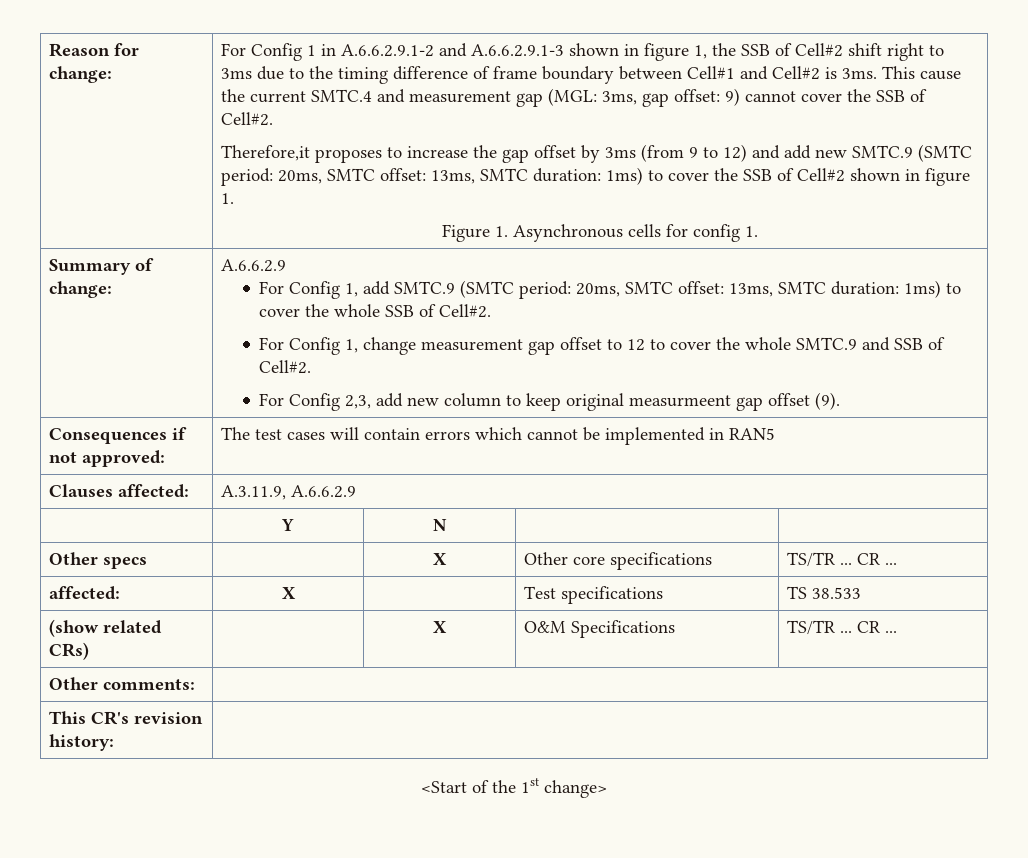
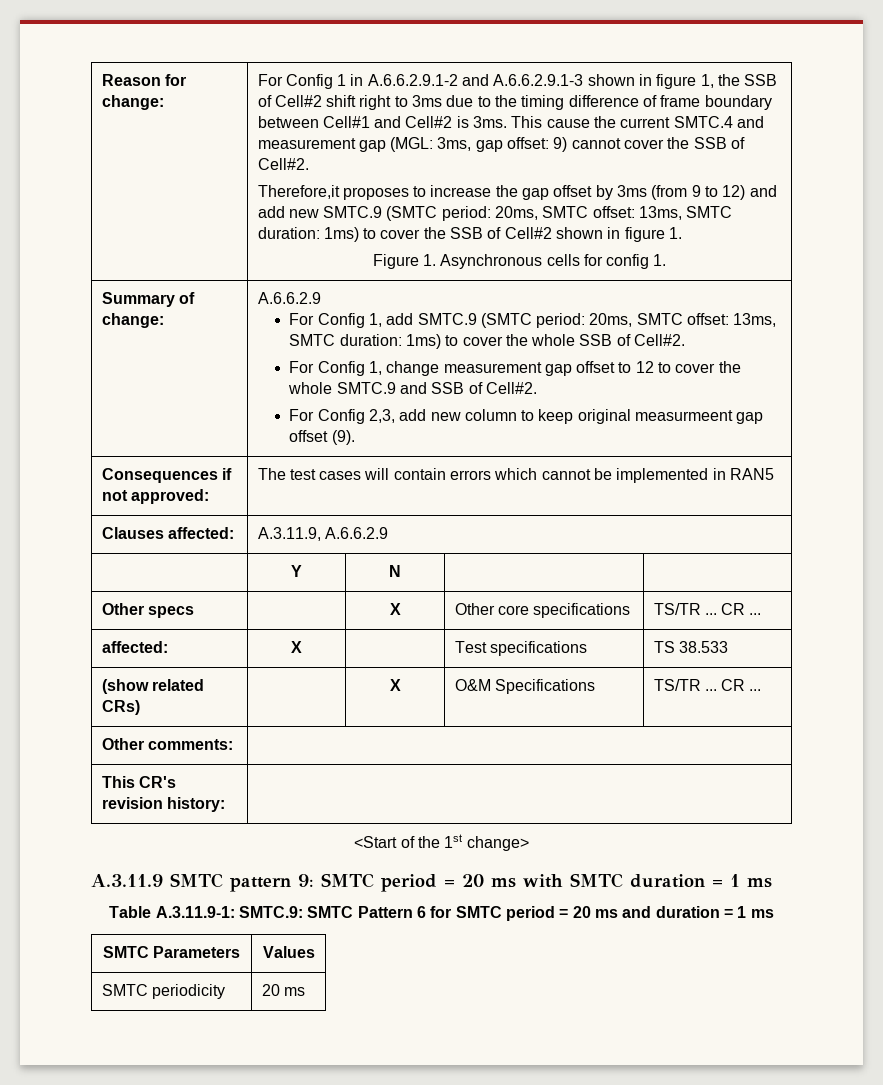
(607, 789) none -> [91,873,772,892] [109,906,774,921] [102,946,241,958] [262,946,315,958] [101,984,225,999] [261,984,305,996] // A.3.11.9 SMTC pattern 9: SMTC period = 20 ms with SMTC duration = 1 ms // Table A.3.11.9-1: SMTC.9: SMTC Pattern 6 for SMTC period = 20 ms and duration = 1 ms // SMTC Parameters | Values // SMTC periodicity | 20 ms

